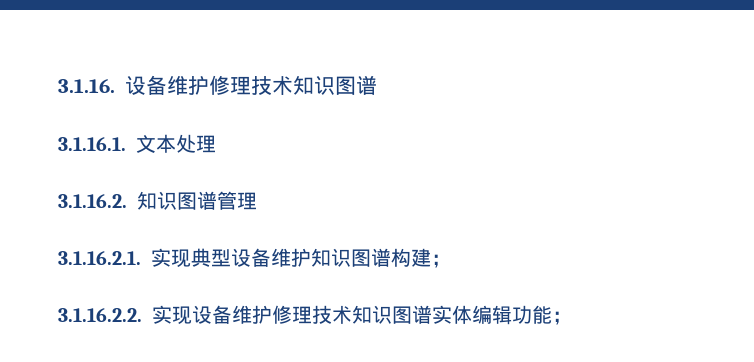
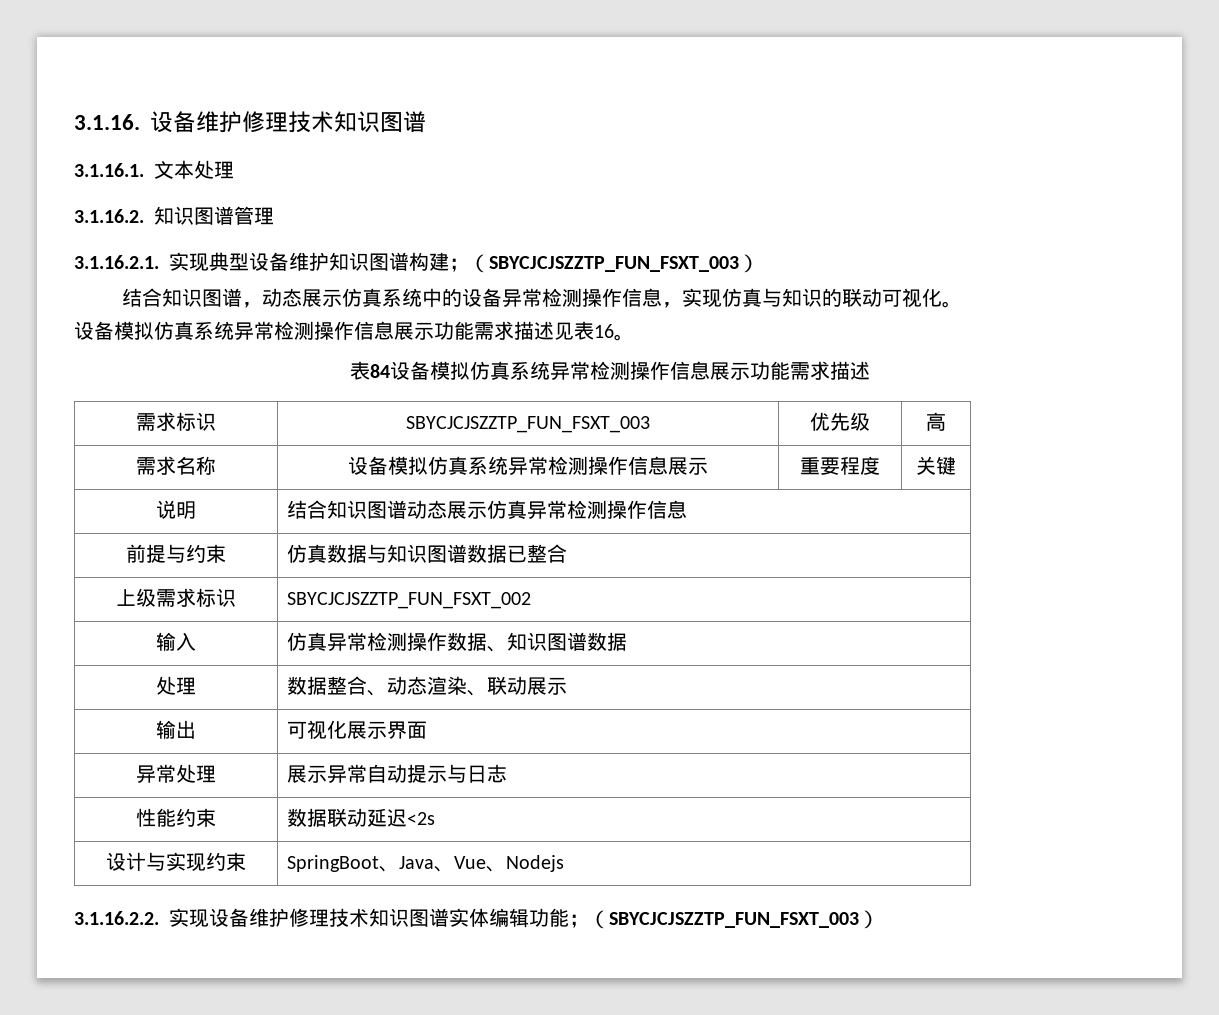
(451, 261) none -> [469,254,759,273] [122,288,963,308] [74,321,634,341] [349,361,870,380] [136,412,216,431] [406,416,650,433] [810,412,870,431] [926,412,946,431] [136,456,216,475] [348,456,708,475] [800,456,880,475] [916,456,956,475] [156,500,196,519] [287,500,688,519] [126,544,226,563] [287,544,568,563] [116,588,236,607] [287,592,532,609] [156,632,196,651] [287,632,628,652] [156,676,196,695] [287,676,568,696] [156,720,196,739] [287,720,428,740] [136,764,216,783] [287,764,508,783] [136,808,216,827] [287,808,436,827] [106,852,246,872] [287,855,565,872] （SBYCJCJSZZTP_FUN_FSXT_003） // 结合知识图谱，动态展示仿真系统中的设备异常检测操作信息，实现仿真与知识的联动可视化。 // 设备模拟仿真系统异常检测操作信息展示功能需求描述见表16。 // 表84设备模拟仿真系统异常检测操作信息展示功能需求描述 // 需求标识 | SBYCJCJSZZTP_FUN_FSXT_003 | 优先级 | 高 // 需求名称 | 设备模拟仿真系统异常检测操作信息展示 | 重要程度 | 关键 // 说明 | 结合知识图谱动态展示仿真异常检测操作信息 // 前提与约束 | 仿真数据与知识图谱数据已整合 // 上级需求标识 | SBYCJCJSZZTP_FUN_FSXT_002 // 输入 | 仿真异常检测操作数据、知识图谱数据 // 处理 | 数据整合、动态渲染、联动展示 // 输出 | 可视化展示界面 // 异常处理 | 展示异常自动提示与日志 // 性能约束 | 数据联动延迟<2s // 设计与实现约束 | SpringBoot、Java、Vue、Nodejs
(572, 318) none -> [589,910,879,929] （SBYCJCJSZZTP_FUN_FSXT_003）

